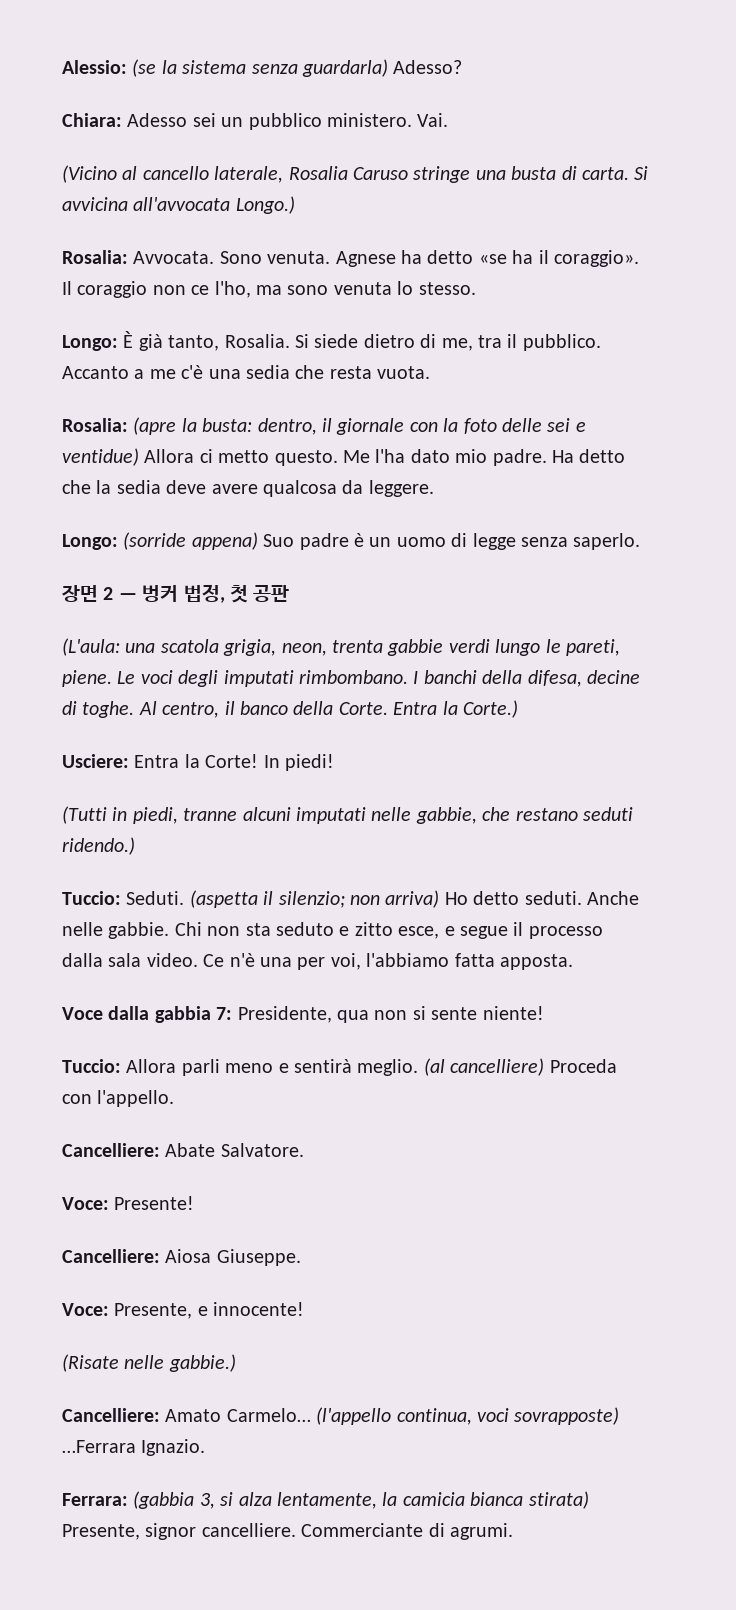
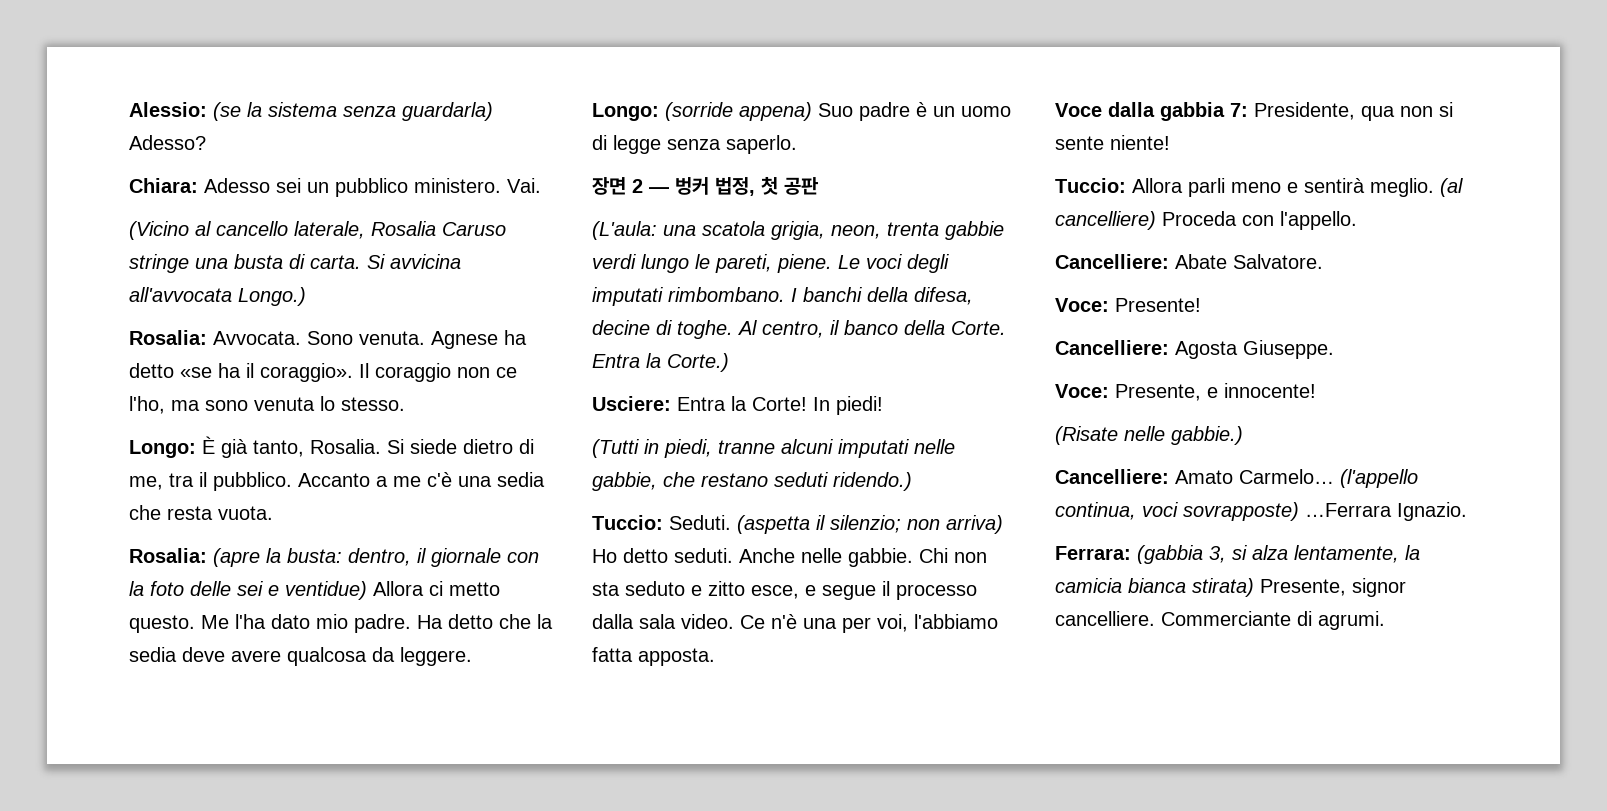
[165,1249,212,1263] Aiosa -> [1175,341,1238,359] Agosta

